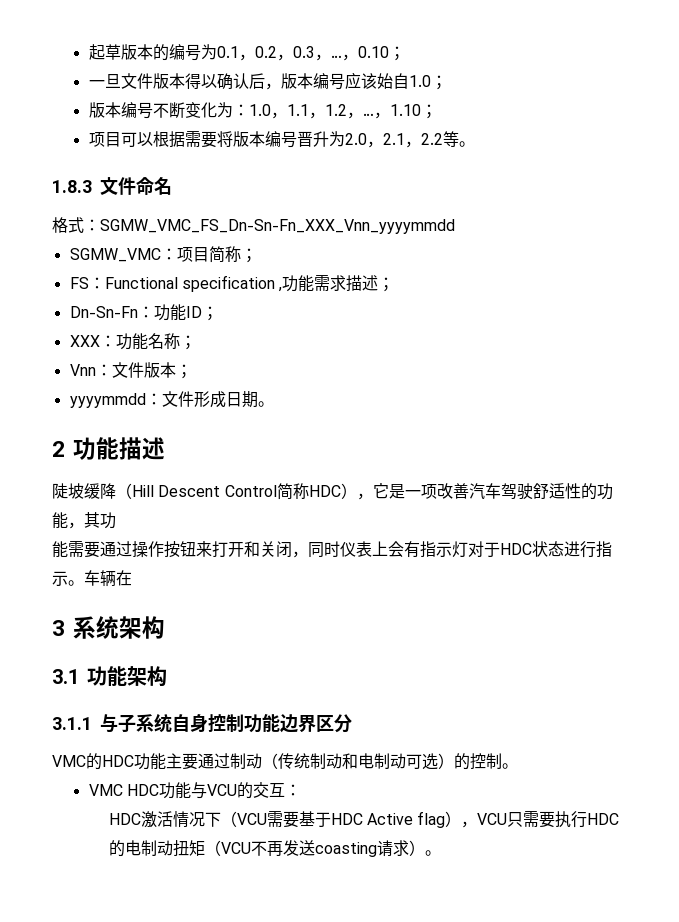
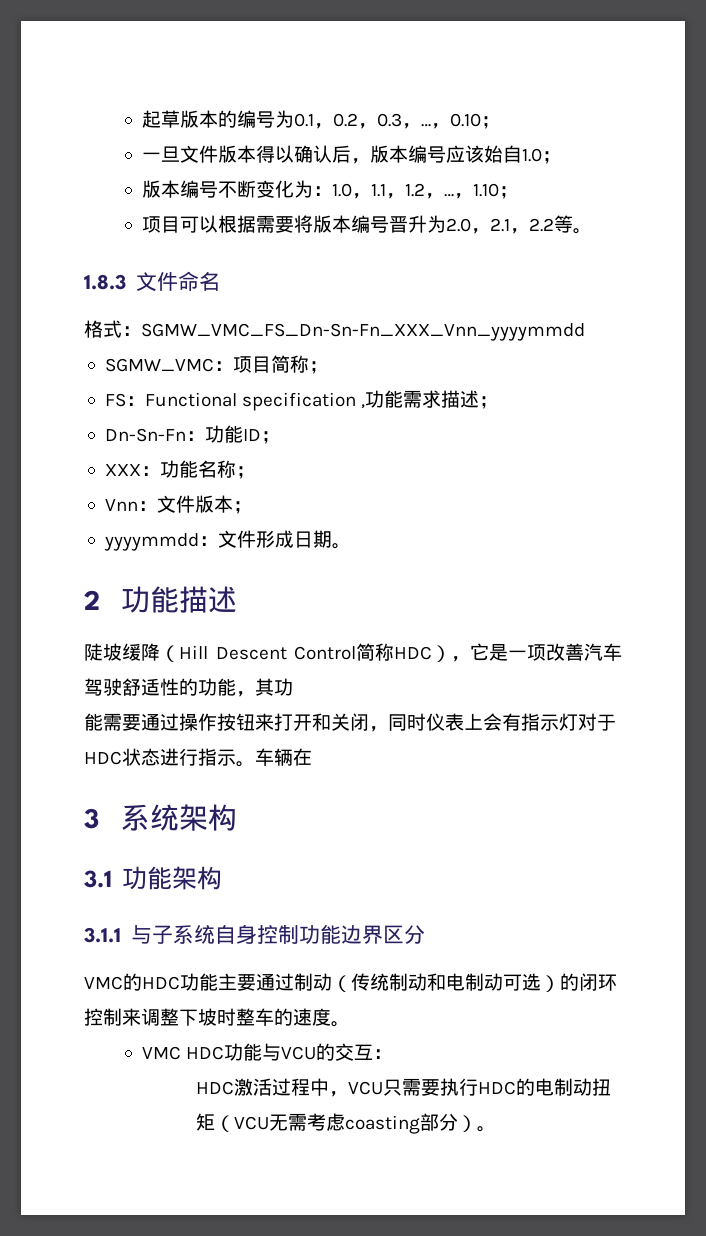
[470,753,502,770] 控制 -> [579,973,617,991] [84,1008,331,1026] 闭环控制来调整下坡时整车的速度
[172,811,462,828] 情况下（VCU需要基于HDC Active flag） -> [271,1078,329,1096] 过程中
[250,840,409,857] 不再发送coasting请求 -> [268,1113,458,1134] 无需考虑coasting部分

